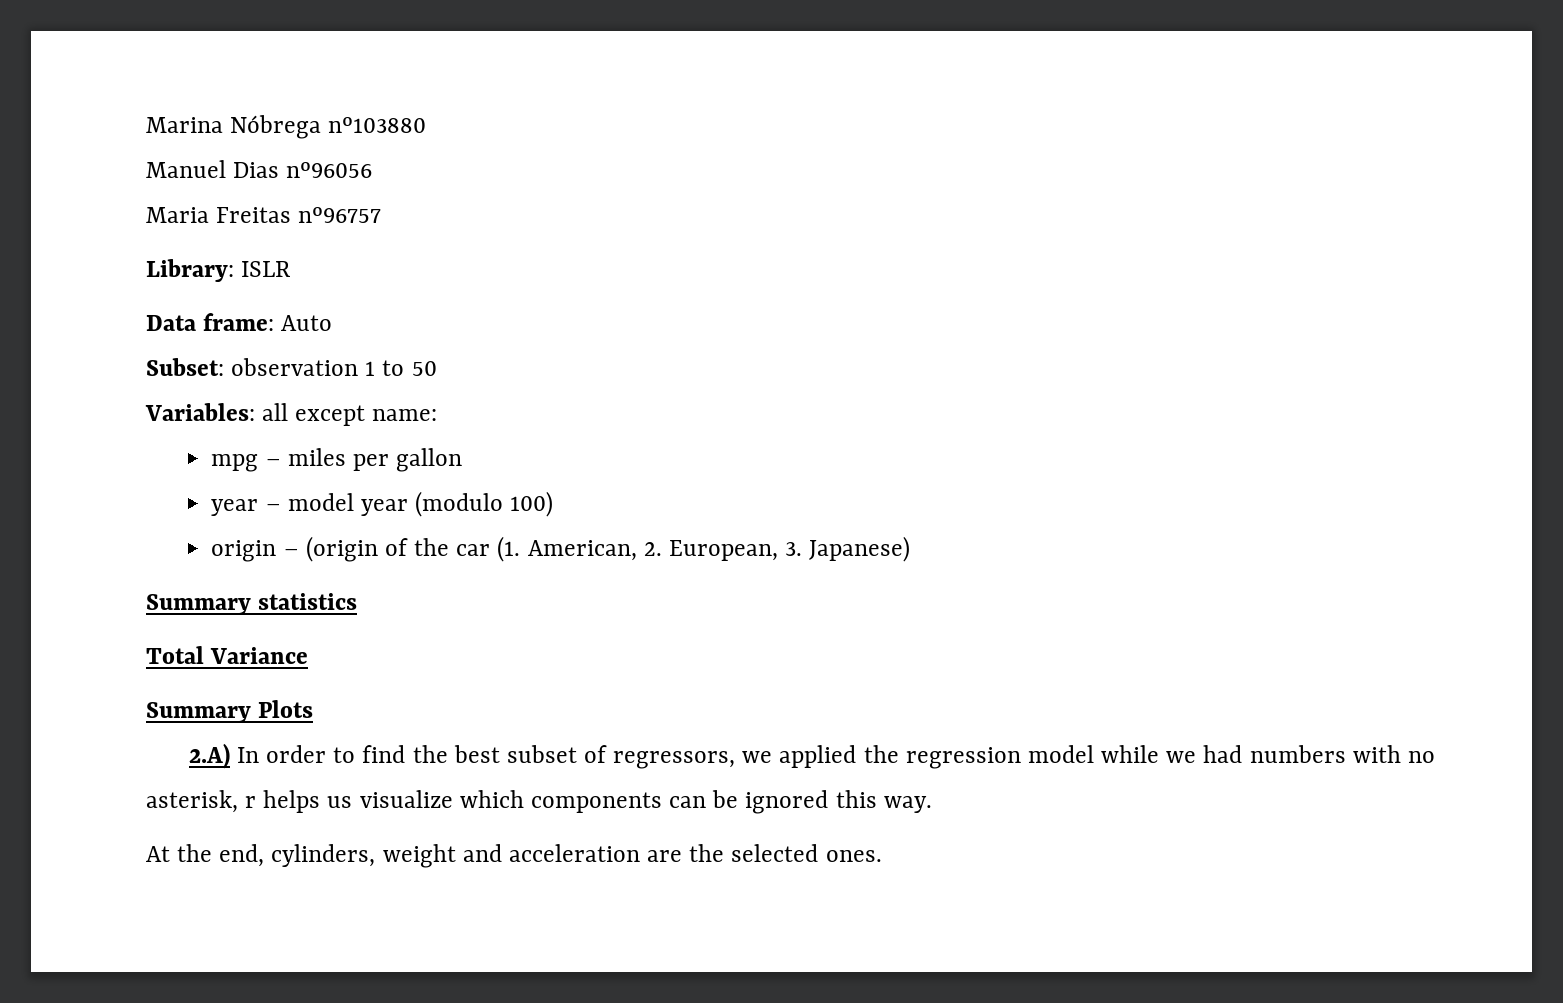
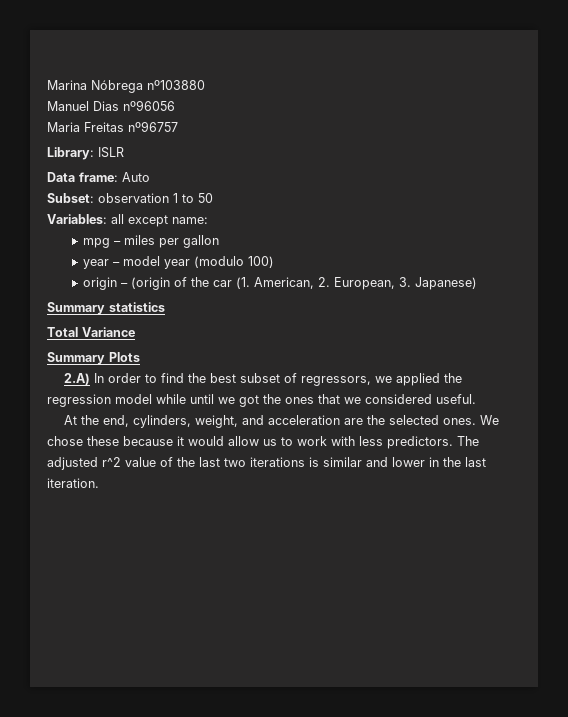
[1166,745,1435,763] [146,790,932,814] we had numbers with no asterisk, r helps us visualize which components can be ignored this way. -> [190,394,476,407] until we got the ones that we considered useful.
[382,844,456,868] weight -> [195,415,239,428] weight,
(882, 856) none -> [480,415,500,425] [47,436,479,449] [47,457,486,470] [47,478,99,488] We chose these because it would allow us to work with less predictors. The adjusted r^2 value of the last two iterations is similar and lower in the last iteration.

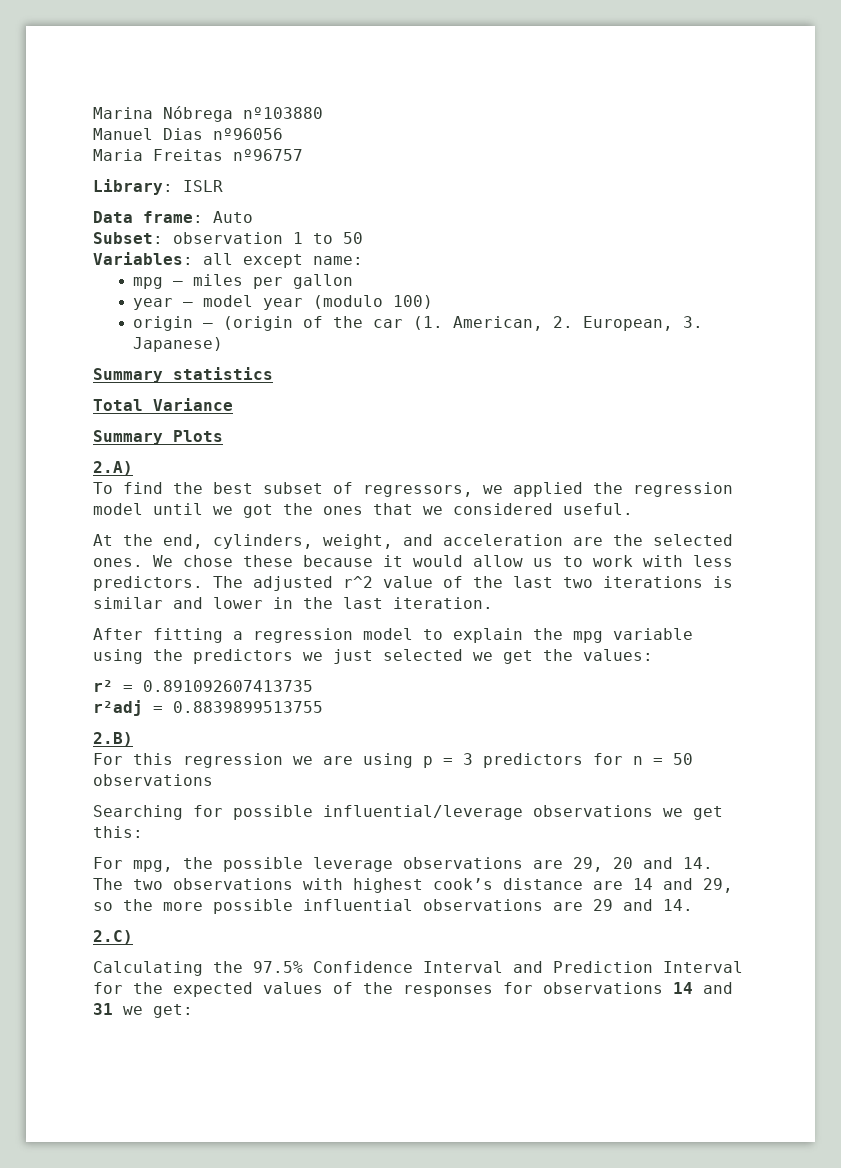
[94,373,158,383] In order to -> [93,482,113,494] // To
[156,394,186,404] while -> (143, 509) none
(99, 483) none -> [93,628,693,643] [93,649,653,664] [93,680,313,692] [93,700,323,716] [93,732,133,746] [93,753,693,768] [93,774,213,786] [93,805,723,820] [93,826,143,838] [93,857,713,872] [93,878,733,893] [93,899,693,914] [93,930,133,944] [93,961,743,976] [93,982,733,997] [93,1003,193,1018] // After fitting a regression model to explain the mpg variable using the predictors we just selected we get the values: // r² = 0.891092607413735 // r²adj = 0.8839899513755 // 2.B) // For this regression we are using p = 3 predictors for n = 50 observations // Searching for possible influential/leverage observations we get this: // For mpg, the possible leverage observations are 29, 20 and 14. The two observations with highest cook’s distance are 14 and 29, so the more possible influential observations are 29 and 14. // 2.C) // Calculating the 97.5% Confidence Interval and Prediction Interval for the expected values of the responses for observations 14 and 31 we get:

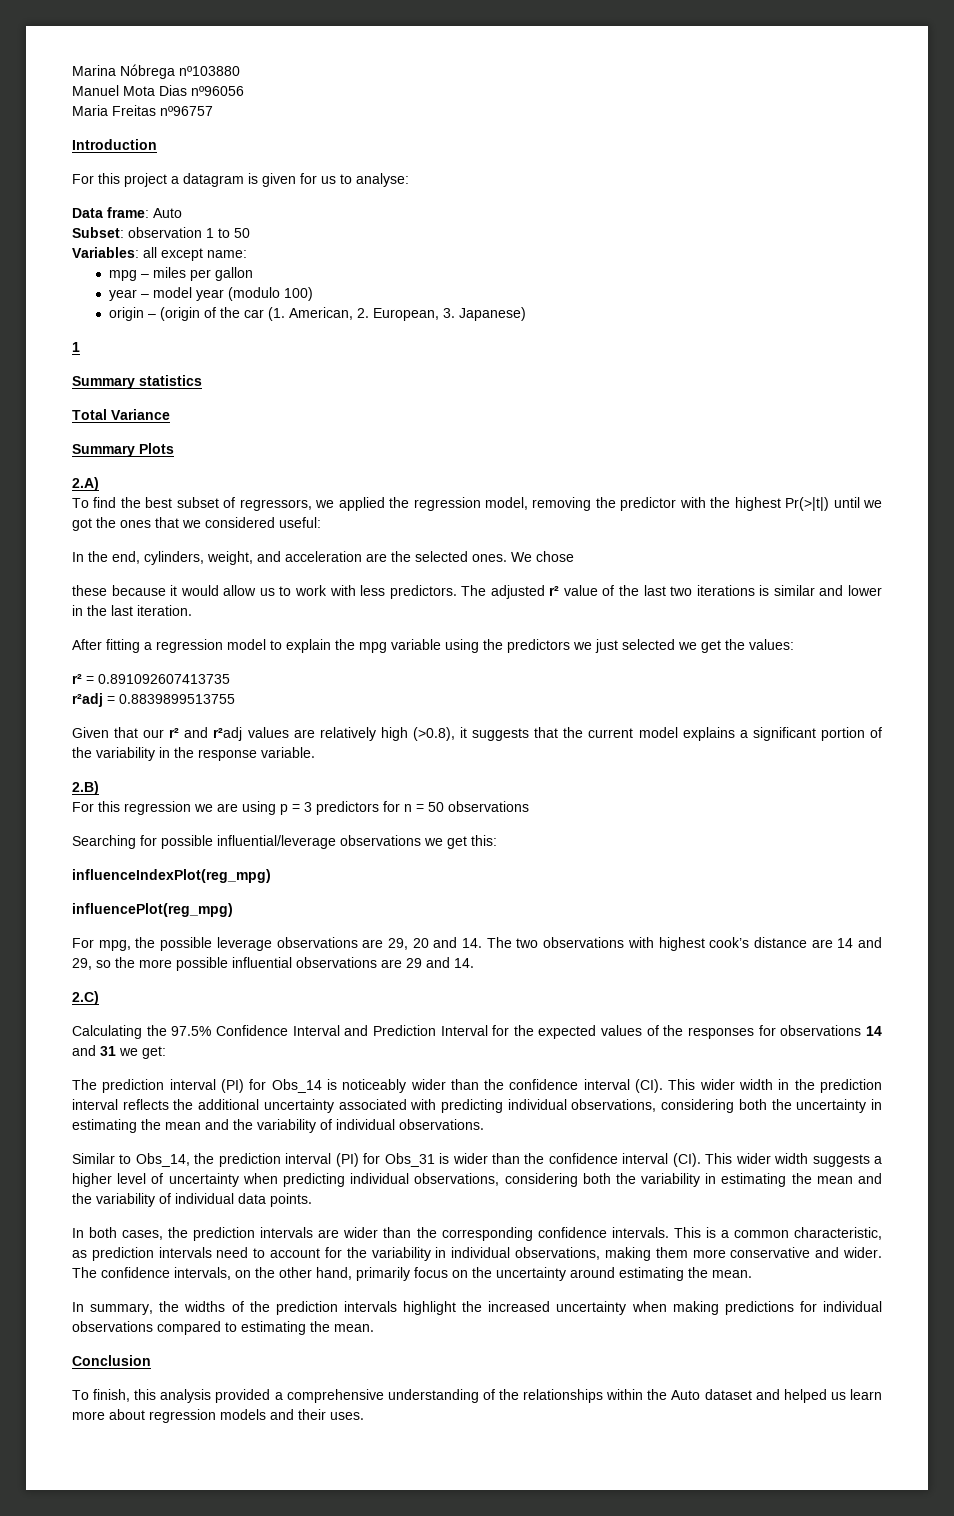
(153, 134) none -> [123,86,155,96] Mota
[93,179,223,195] Library: ISLR -> [72,139,157,150] [72,173,409,187] Introduction // For this project a datagram is given for us to analyse:
(224, 344) none -> [72,342,80,352] // 1
[93,503,143,515] model -> [484,497,830,511] model, removing the predictor with the highest Pr(>|t|)
[563,503,633,515] [93,534,113,546] useful. // At -> [279,517,321,528] [72,552,84,562] useful: // In
(233, 561) none -> (574, 556) //
[343,576,373,588] r^2 -> [549,586,560,596] r²
(323, 707) none -> [72,727,882,741] [72,747,315,761] // Given that our r² and r²adj values are relatively high (>0.8), it suggests that the current model explains a significant portion of the variability in the response variable.
(143, 832) none -> [72,869,271,883] [72,903,233,917] // influenceIndexPlot(reg_mpg) // influencePlot(reg_mpg)
(193, 1011) none -> [72,1079,882,1093] [72,1099,882,1113] [72,1119,484,1133] [72,1153,883,1167] [72,1173,882,1187] [72,1193,312,1207] [72,1227,882,1241] [72,1247,883,1261] [72,1267,752,1281] [72,1301,882,1315] [72,1321,374,1335] [72,1355,151,1366] [72,1389,882,1403] [72,1409,364,1423] // The prediction interval (PI) for Obs_14 is noticeably wider than the confidence interval (CI). This wider width in the prediction interval reflects the additional uncertainty associated with predicting individual observations, considering both the uncertainty in estimating the mean and the variability of individual observations. // Similar to Obs_14, the prediction interval (PI) for Obs_31 is wider than the confidence interval (CI). This wider width suggests a higher level of uncertainty when predicting individual observations, considering both the variability in estimating the mean and the variability of individual data points. // In both cases, the prediction intervals are wider than the corresponding confidence intervals. This is a common characteristic, as prediction intervals need to account for the variability in individual observations, making them more conservative and wider. The confidence intervals, on the other hand, primarily focus on the uncertainty around estimating the mean. // In summary, the widths of the prediction intervals highlight the increased uncertainty when making predictions for individual observations compared to estimating the mean. // Conclusion // To finish, this analysis provided a comprehensive understanding of the relationships within the Auto dataset and helped us learn more about regression models and their uses.

